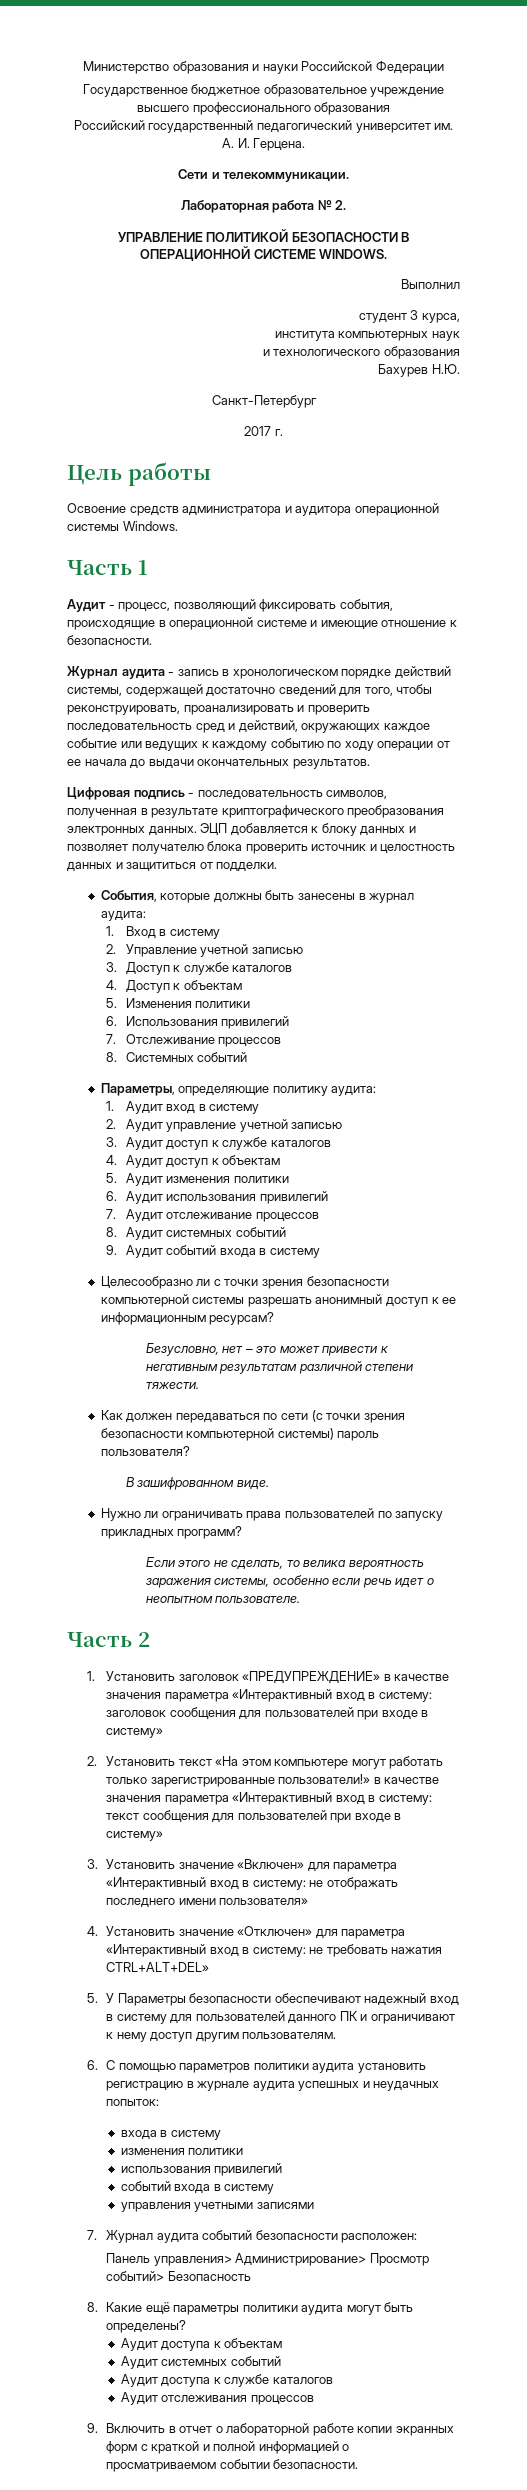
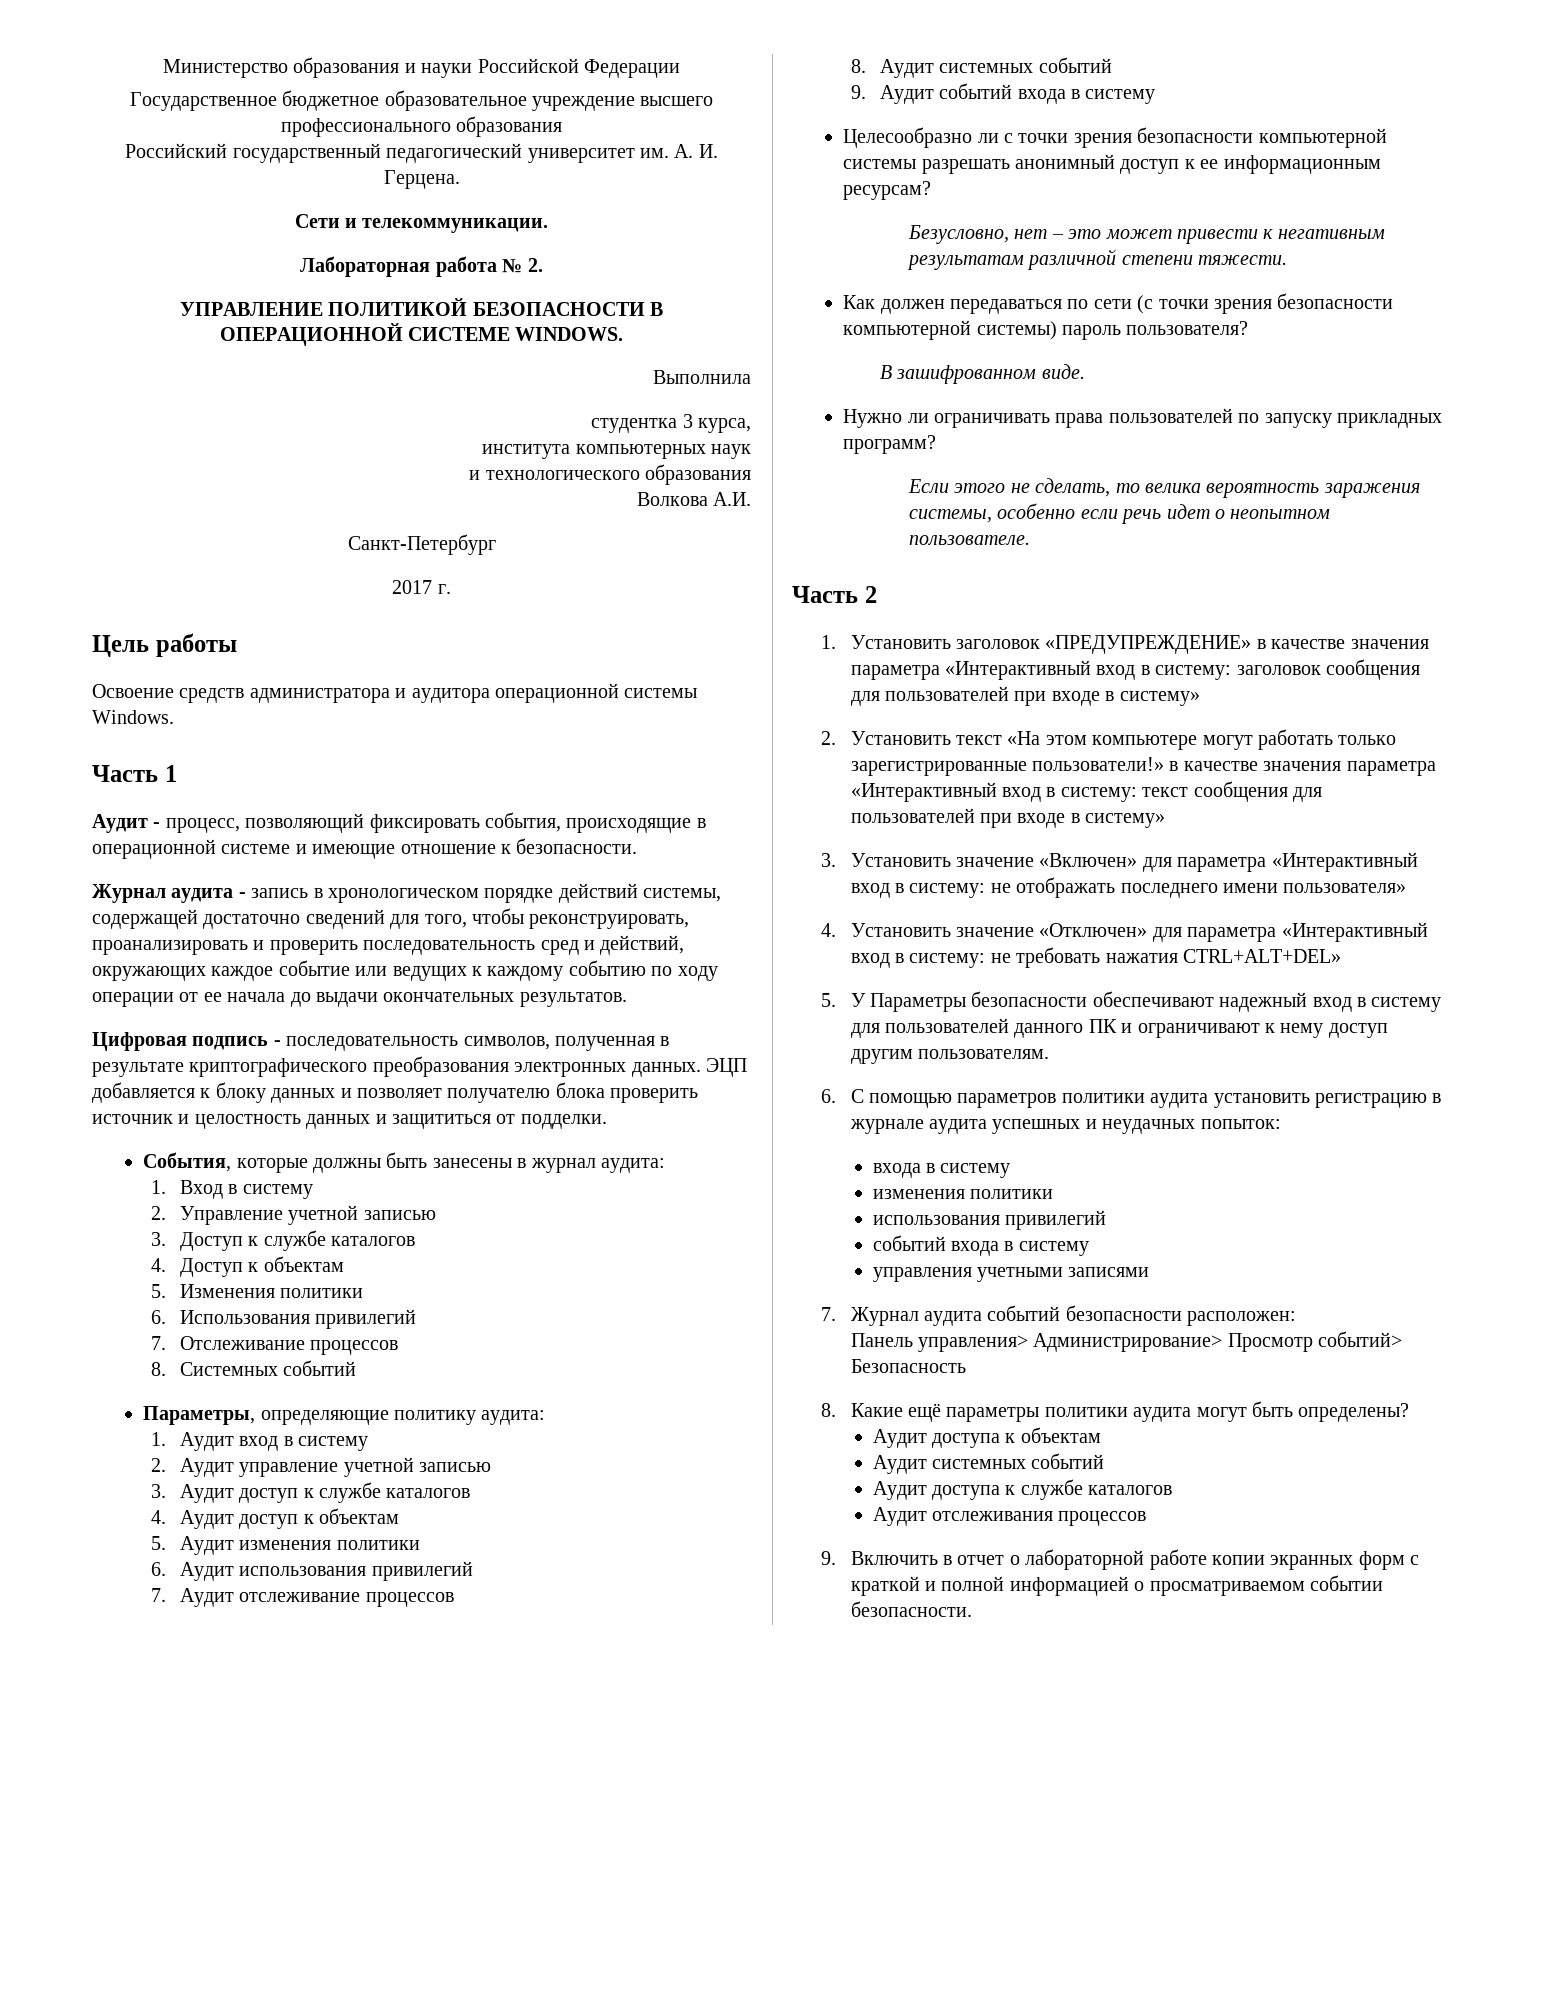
[401,279,460,289] [358,313,407,323] Выполнил // студент -> [653,370,751,384] [591,418,678,433] Выполнила // студентка
[378,364,460,377] Бахурев Н.Ю. -> [636,492,751,506] Волкова А.И.

